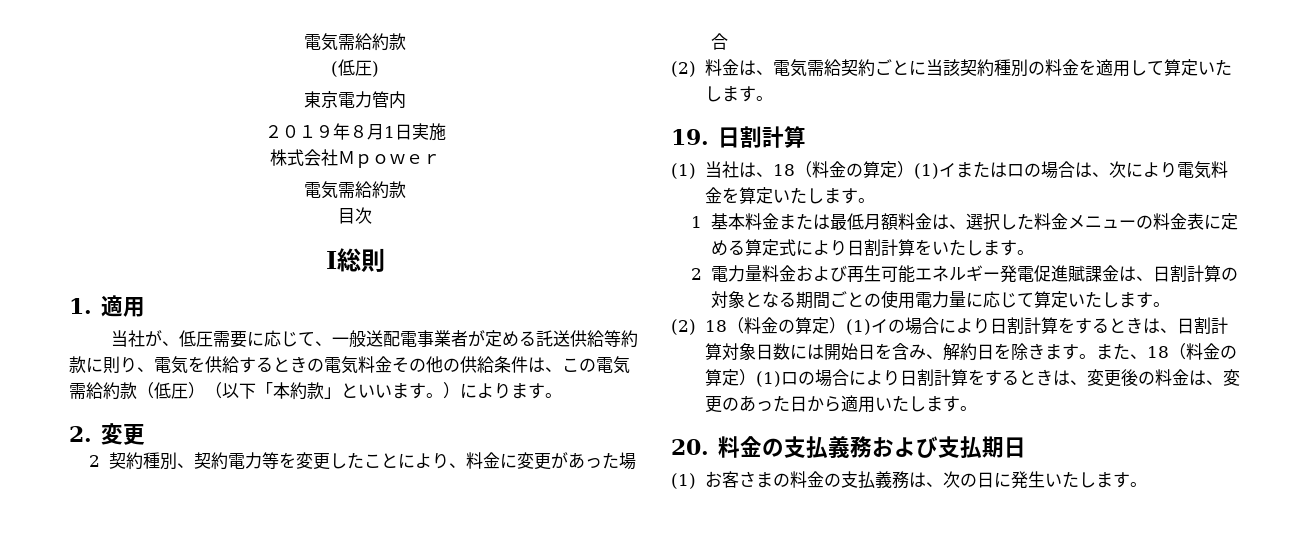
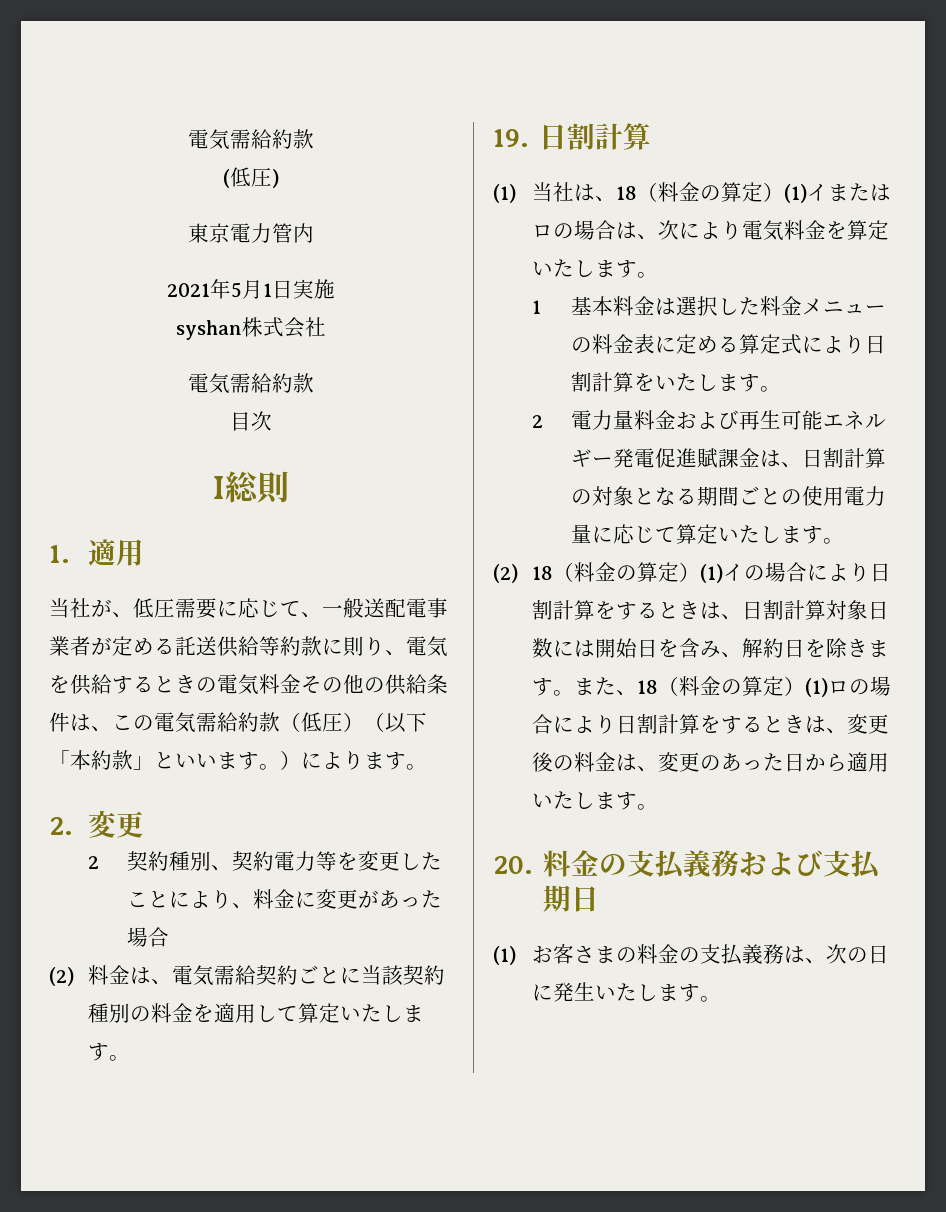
[264,123,367,140] ２０１９年８ -> [167,279,242,299] 2021年5
(446, 132) none -> [176,320,242,340] syshan
[338,151,440,168] Ｍｐｏｗｅｒ -> (326, 327) none
[779,213,967,230] または最低月額料金は、 -> [655,298,677,315] は

